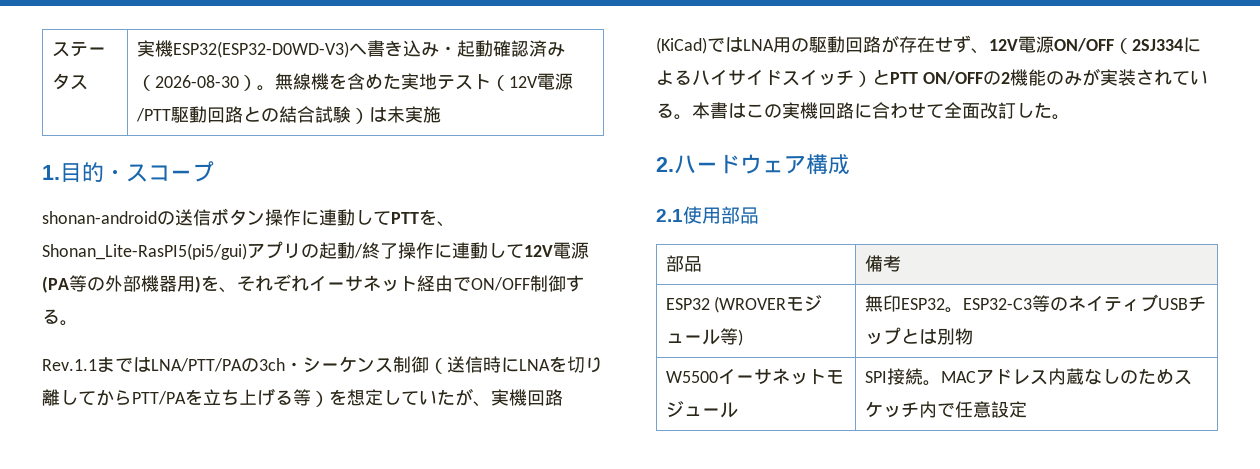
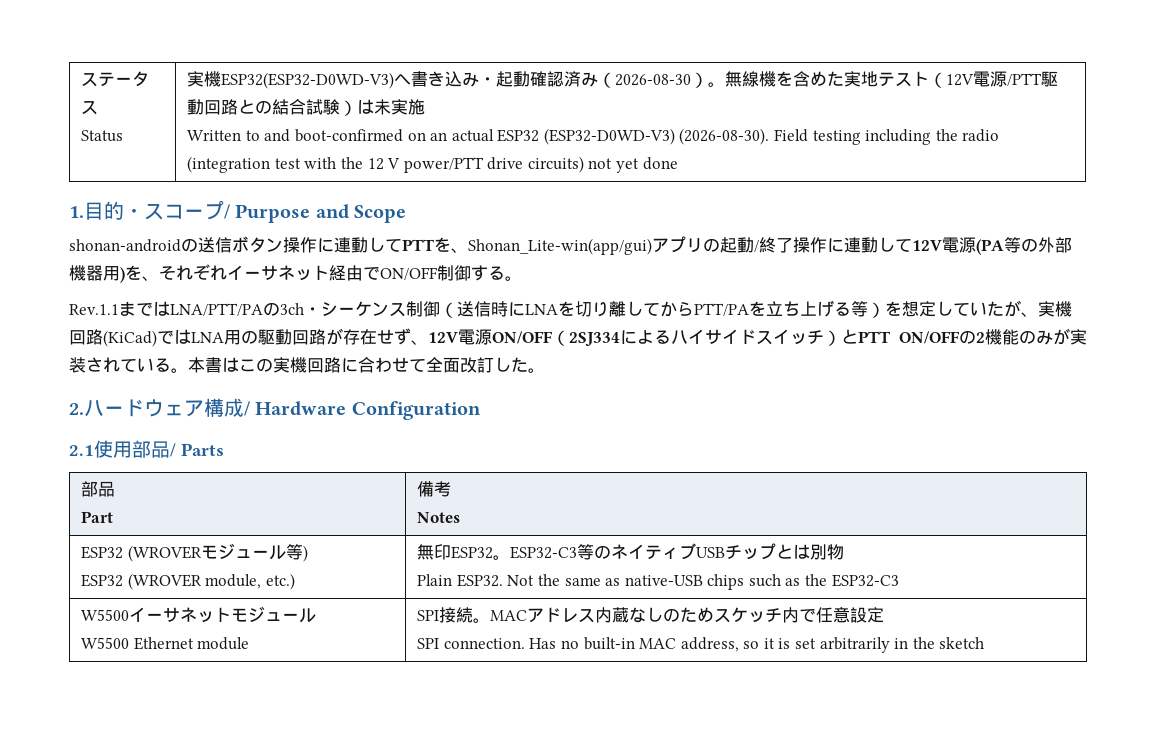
(88, 82) none -> [81,130,124,142] // Status
(441, 114) none -> [187,128,1000,145] [187,156,678,173] // Written to and boot-confirmed on an actual ESP32 (ESP32-D0WD-V3) (2026-08-30). Field testing including the radio (integration test with the 12 V power/PTT drive circuits) not yet done
(214, 171) none -> [224,204,407,223] / Purpose and Scope
[42,243,247,260] Shonan_Lite-RasPI5(pi5/gui) -> [468,238,652,255] Shonan_Lite-win(app/gui)
(850, 164) none -> [244,401,481,420] / Hardware Configuration
[665,255,702,272] // 部品 -> [170,443,224,457] [81,481,116,497] [81,511,114,523] / Parts // 部品 // Part
(901, 263) none -> [417,512,461,523] // Notes
(743, 337) none -> [81,573,295,590] // ESP32 (WROVER module, etc.)
(973, 336) none -> [417,574,899,590] // Plain ESP32. Not the same as native-USB chips such as the ESP32-C3
(738, 410) none -> [81,637,250,650] // W5500 Ethernet module
(1027, 409) none -> [417,637,985,653] // SPI connection. Has no built-in MAC address, so it is set arbitrarily in the sketch

